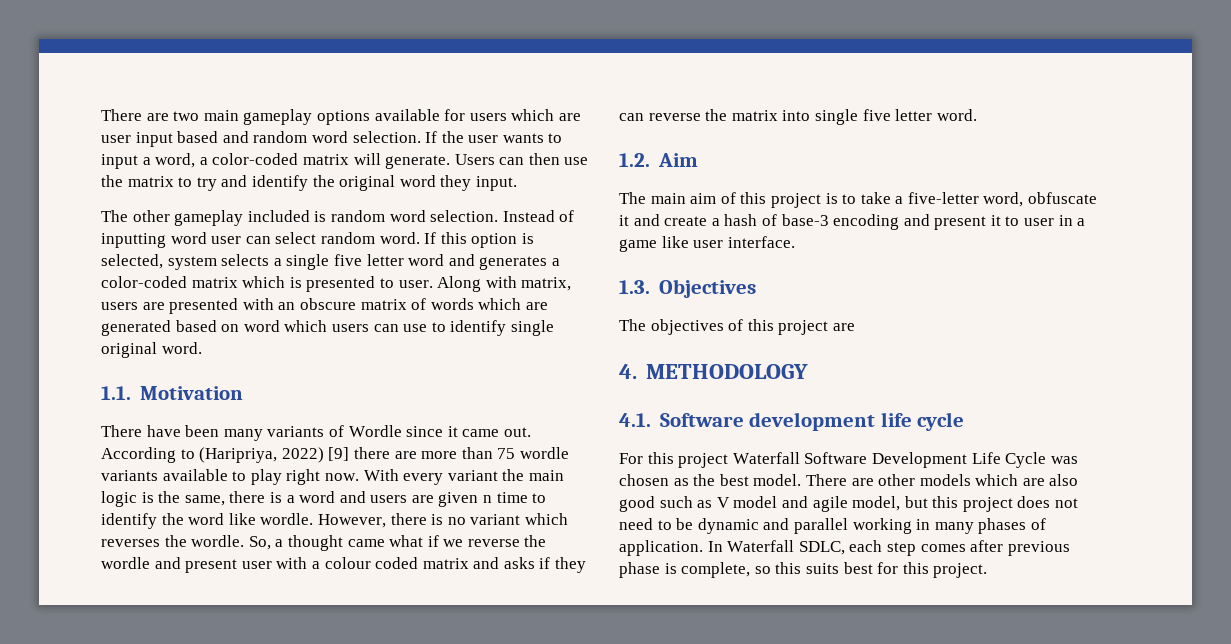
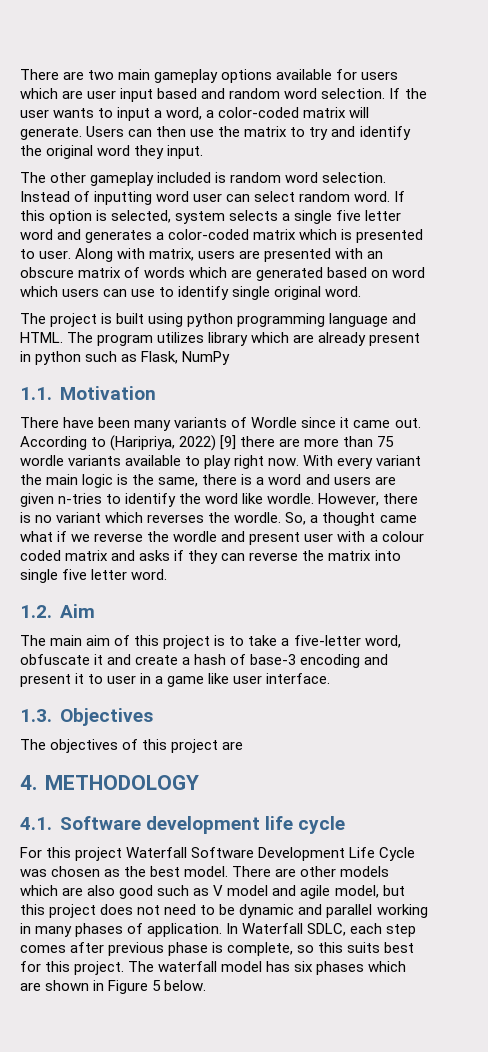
(202, 348) none -> [20,313,417,327] [20,332,421,346] [20,351,231,365] // The project is built using python programming language and HTML. The program utilizes library which are already present in python such as Flask, NumPy
[483,492,528,503] n time -> [58,493,103,504] n-tries
(988, 570) none -> [128,961,407,975] [20,980,207,994] The waterfall model has six phases which are shown in Figure 5 below.

